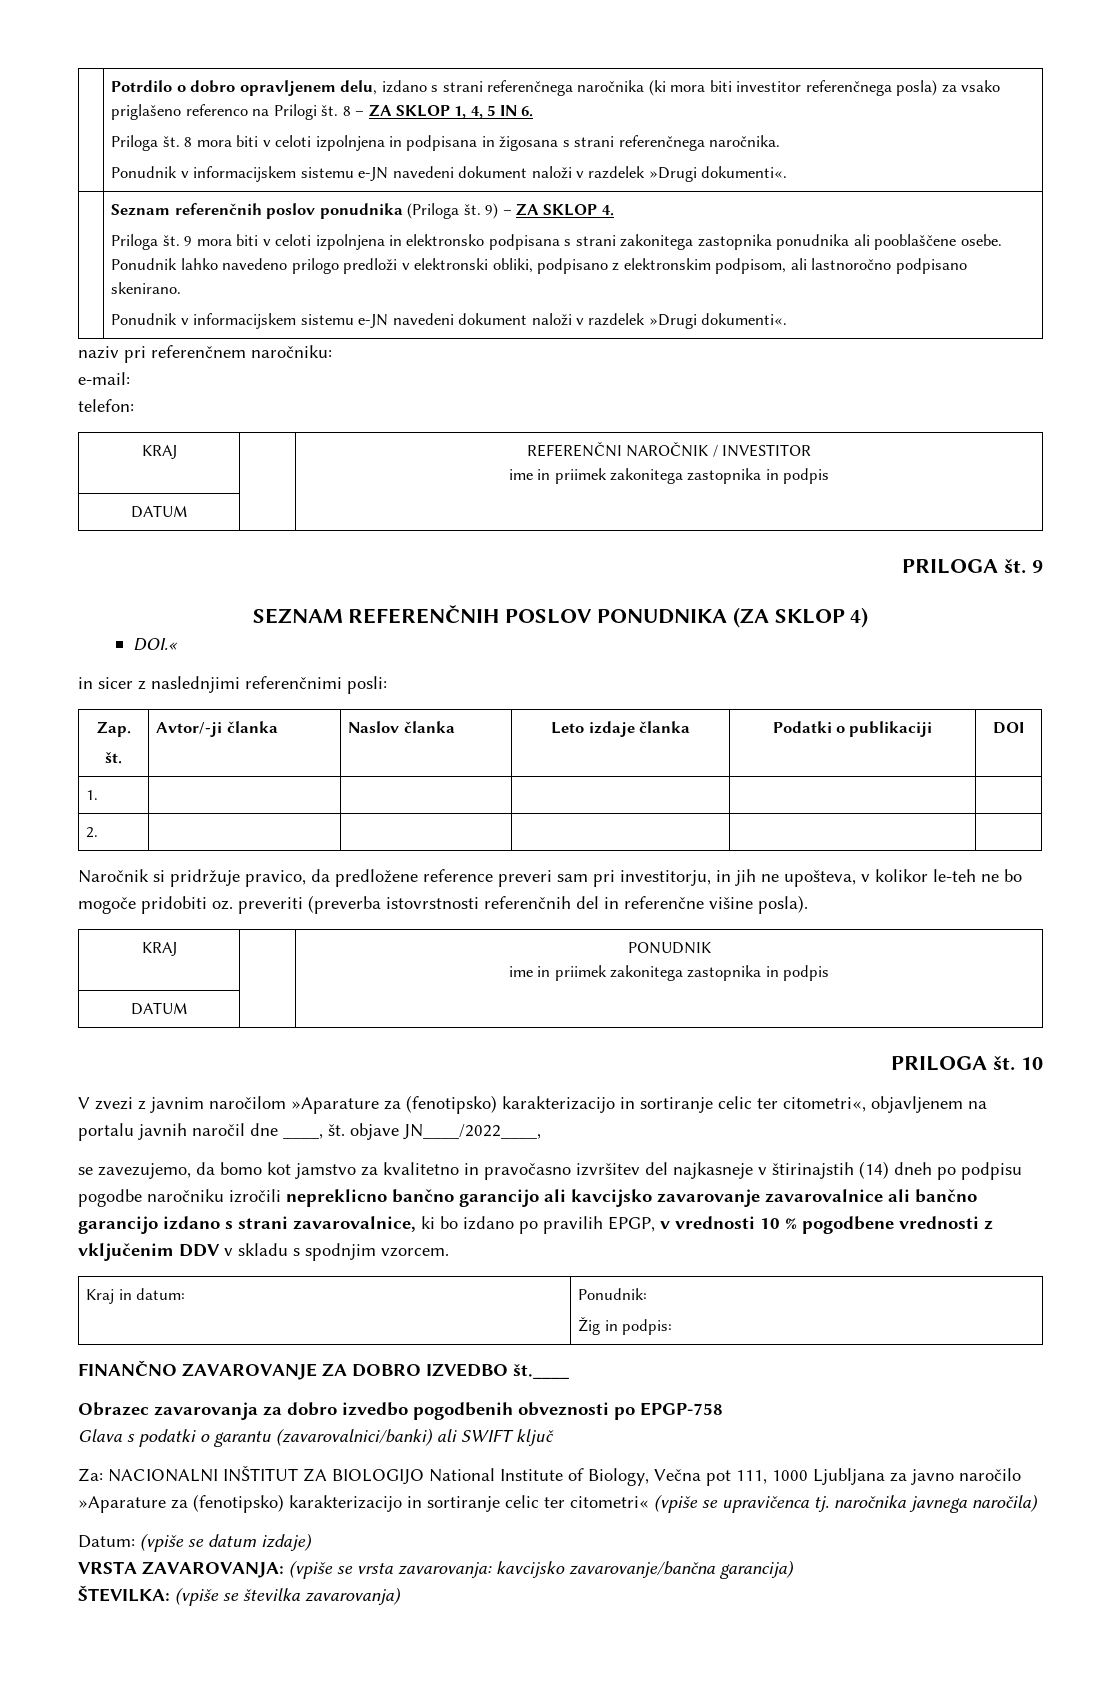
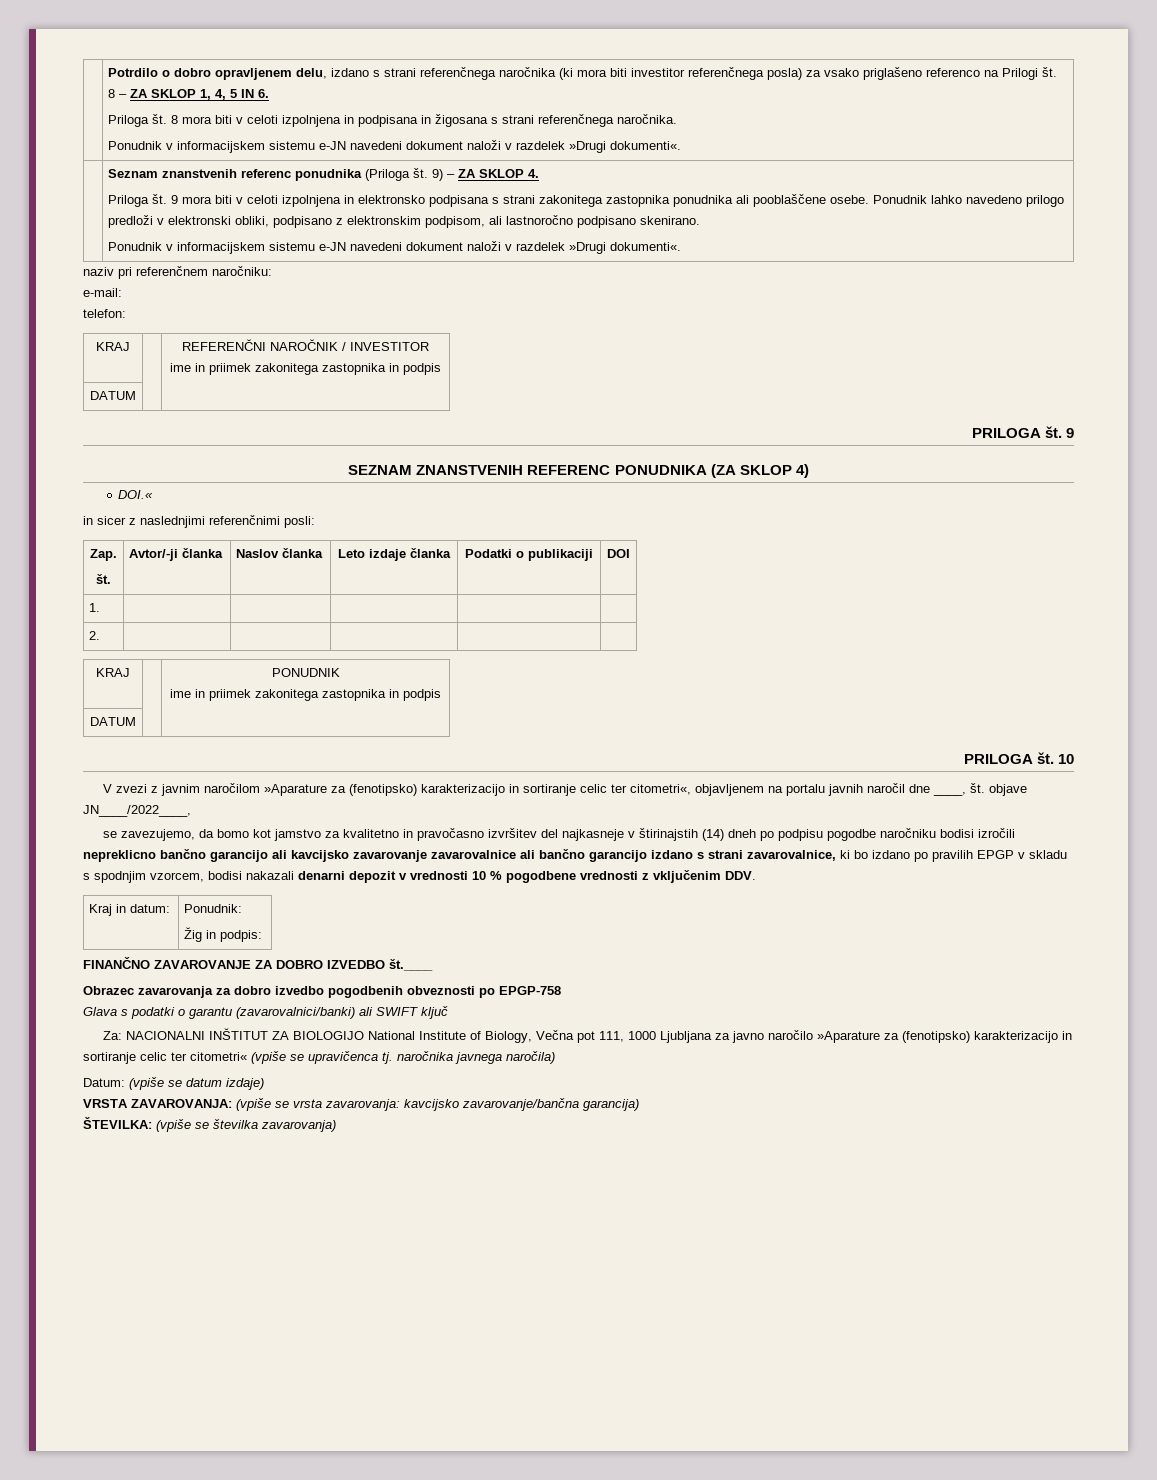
[174,203,316,219] referenčnih poslov -> [162,169,292,178] znanstvenih referenc
[348,605,593,624] REFERENČNIH POSLOV -> [416,465,611,475] ZNANSTVENIH REFERENC
[78,869,1022,887] [78,895,808,914] // Naročnik si pridržuje pravico, da predložene reference preveri sam pri investitorju, in jih ne upošteva, v kolikor le-teh ne bo mogoče pridobiti oz. preveriti (preverba istovrstnosti referenčnih del in referenčne višine posla). -> (101, 635) none
(224, 1195) none -> [939,829,974,838] bodisi
[608,1216,655,1232] EPGP, -> [977,850,1067,859] [83,871,396,883] EPGP v skladu s spodnjim vzorcem, bodisi nakazali denarni depozit
[179,1243,449,1261] DDV v skladu s spodnjim vzorcem. -> [725,871,756,880] DDV.

